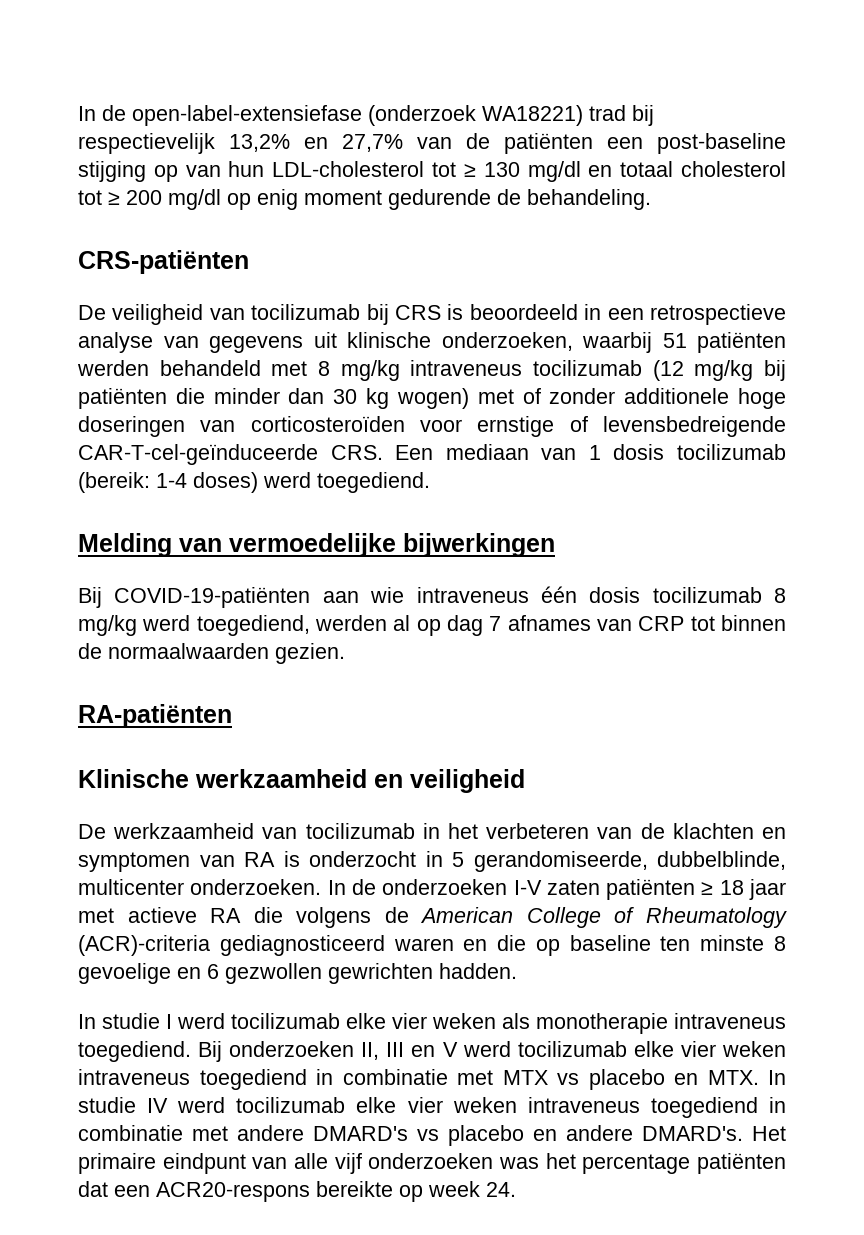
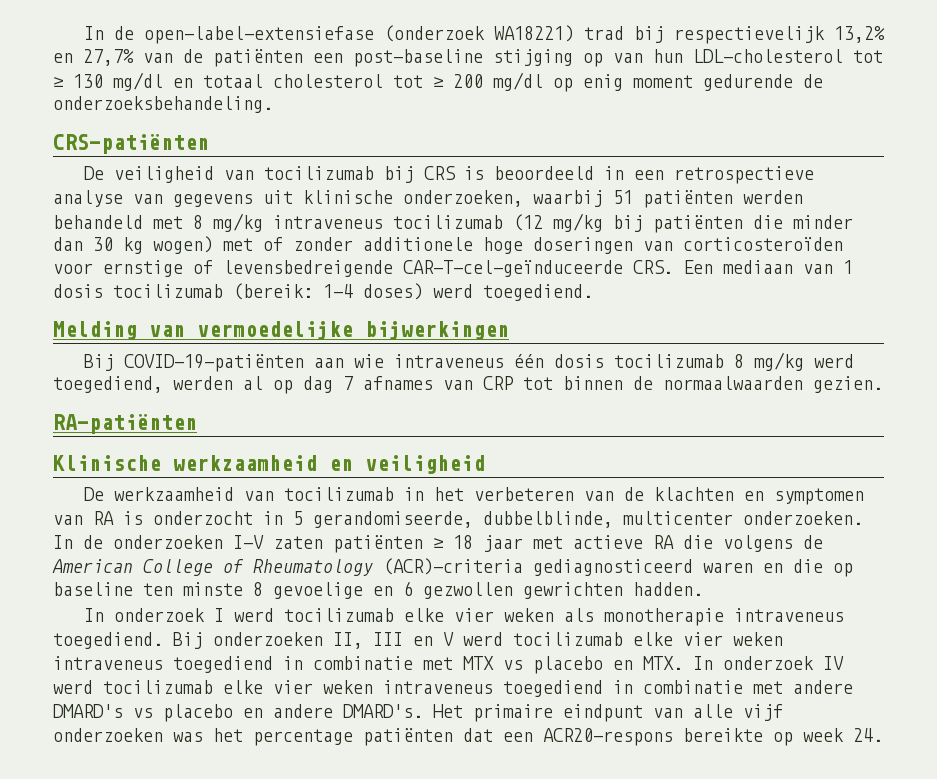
[527,189,651,210] behandeling. -> [53,96,273,113] onderzoeksbehandeling.
[102,1013,160,1029] studie -> [113,608,205,622] onderzoek
[78,1097,136,1113] studie -> [723,656,814,670] onderzoek

